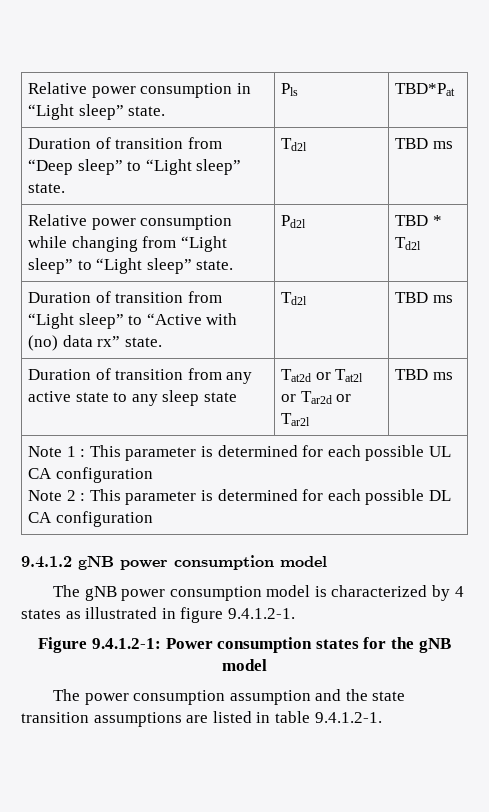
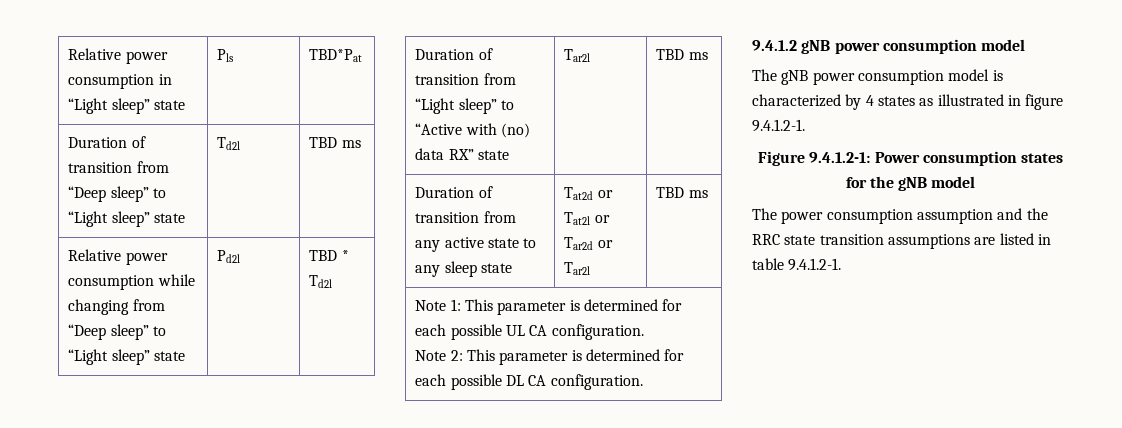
[128,106,166,116] state. -> [153,100,185,110] state
[28,183,66,193] state. -> [153,213,185,223] state
[180,236,227,252] [28,258,234,274] “Light sleep” to “Light sleep” state. -> [68,324,166,340] [68,349,185,365] “Deep sleep” to “Light sleep” state
[97,336,162,347] [281,292,308,305] rx” state. | Td2l -> [448,149,509,160] [564,49,591,62] RX” state | Tar2l
[66,446,86,457] 1 : -> [450,299,461,311] 1:
[55,467,153,483] [28,490,86,501] configuration // Note 2 : -> [551,324,644,340] [415,350,463,361] configuration. // Note 2:
[55,511,153,527] configuration -> [550,374,643,390] configuration.
(368, 695) none -> [752,234,780,245] RRC

